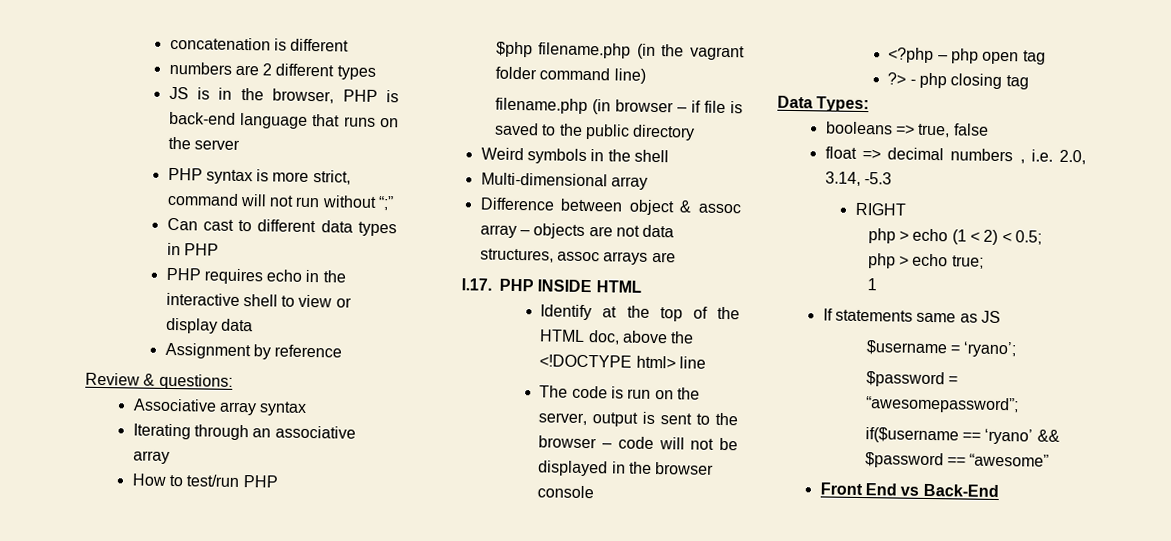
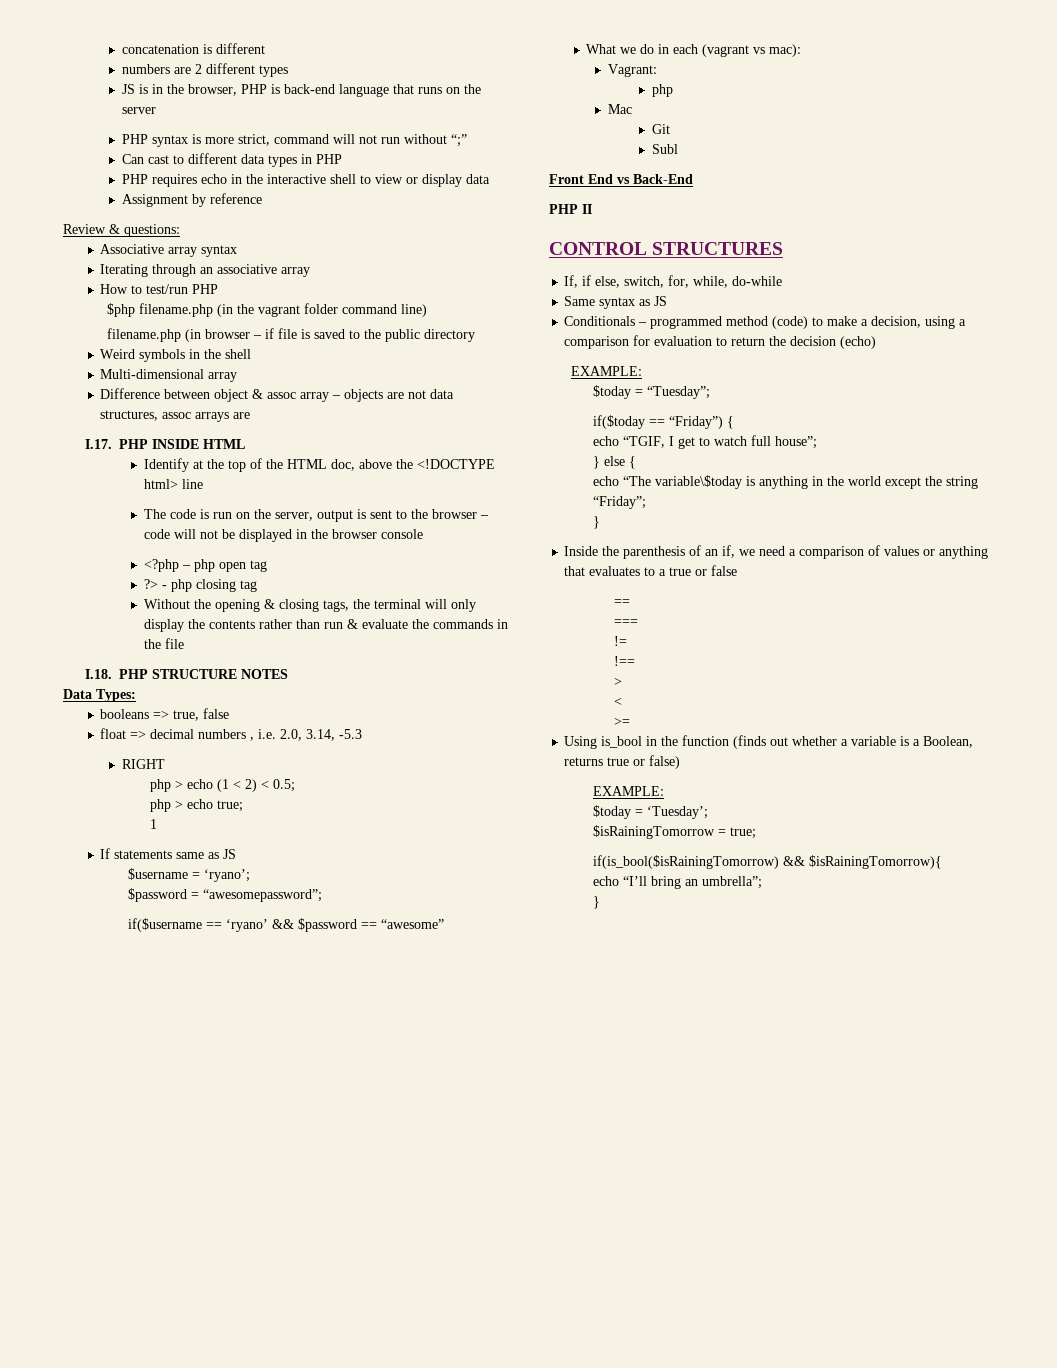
(1029, 82) none -> [143,599,476,612] [143,619,508,632] [143,638,184,649] [84,669,288,679] // Without the opening & closing tags, the terminal will only display the contents rather than run & evaluate the commands in the file // I.18. PHP STRUCTURE NOTES
[819,482,999,498] Front End vs Back-End -> [586,44,802,57] [607,64,657,77] [651,84,673,97] [607,104,632,114] [651,124,670,134] [651,144,678,154] [549,174,693,184] [549,204,592,214] [549,242,784,255] [564,275,783,288] [564,296,668,309] [564,316,967,329] [564,335,877,349] [570,366,642,376] [592,385,710,399] [592,415,734,429] [592,435,817,449] [592,456,636,469] [592,475,978,489] [592,496,646,509] [592,516,600,529] [564,545,989,559] [564,565,738,576] [614,599,631,606] [614,619,639,626] [614,636,628,646] [614,656,636,666] [614,677,623,686] [614,697,623,706] [614,717,631,726] [564,735,974,749] [564,755,681,769] [592,786,664,796] [592,805,708,819] [592,825,756,839] [592,855,942,869] [592,876,762,889] [592,896,600,909] What we do in each (vagrant vs mac): // Vagrant: // php // Mac // Git // Subl // Front End vs Back-End // PHP II // CONTROL STRUCTURES // If, if else, switch, for, while, do-while // Same syntax as JS // Conditionals – programmed method (code) to make a decision, using a comparison for evaluation to return the decision (echo) // EXAMPLE: // $today = “Tuesday”; // if($today == “Friday”) { // echo “TGIF, I get to watch full house”; // } else { // echo “The variable\$today is anything in the world except the string “Friday”; // } // Inside the parenthesis of an if, we need a comparison of values or anything that evaluates to a true or false // == // === // != // !== // > // < // >= // Using is_bool in the function (finds out whether a variable is a Boolean, returns true or false) // EXAMPLE: // $today = ‘Tuesday’; // $isRainingTomorrow = true; // if(is_bool($isRainingTomorrow) && $isRainingTomorrow){ // echo “I’ll bring an umbrella”; // }

